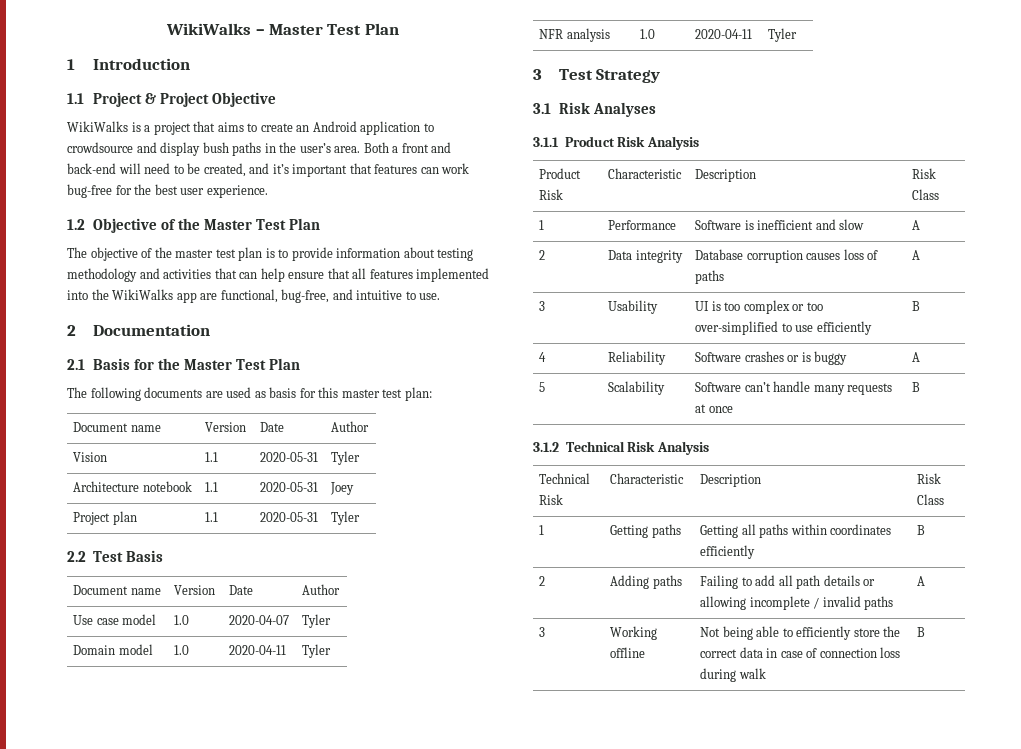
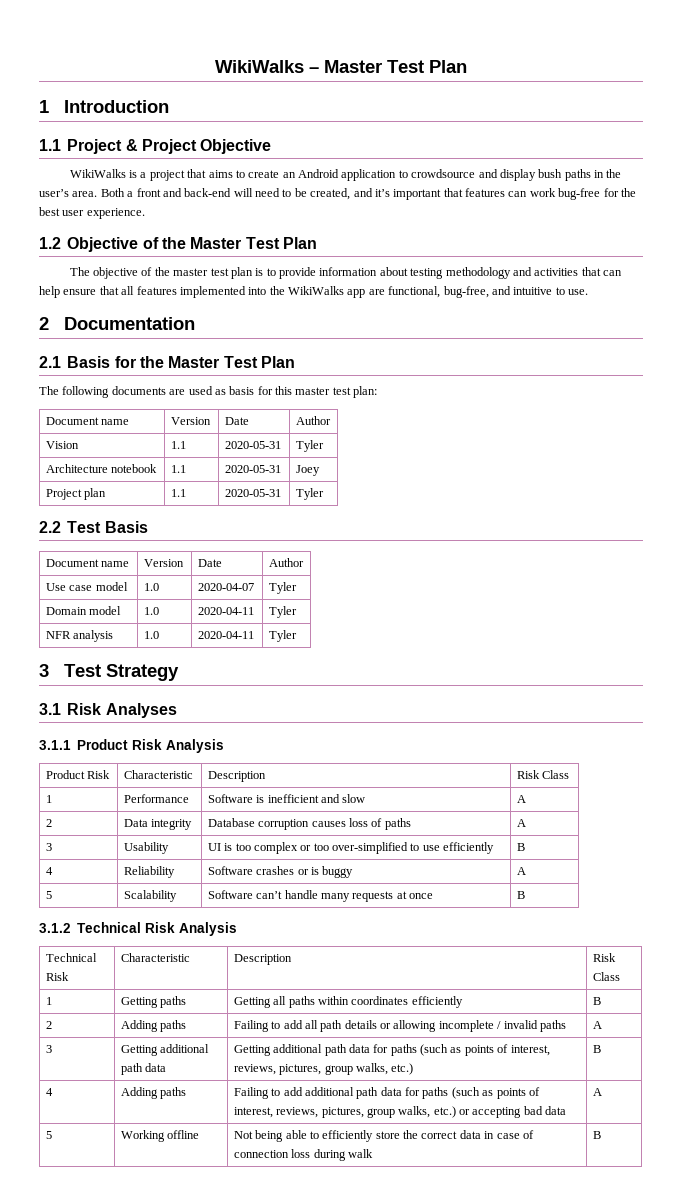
(546, 632) none -> [120,1044,210,1056] [120,1063,167,1075] [233,1044,550,1056] [233,1063,414,1075] [592,1045,601,1053] [45,1088,53,1096] [120,1087,187,1099] [233,1087,540,1099] [233,1106,567,1118] [592,1088,602,1096] [45,1131,52,1139] | Getting additional path data | Getting additional path data for paths (such as points of interest, reviews, pictures, group walks, etc.) | B // 4 | Adding paths | Failing to add additional path data for paths (such as points of interest, reviews, pictures, group walks, etc.) or accepting bad data | A // 5

